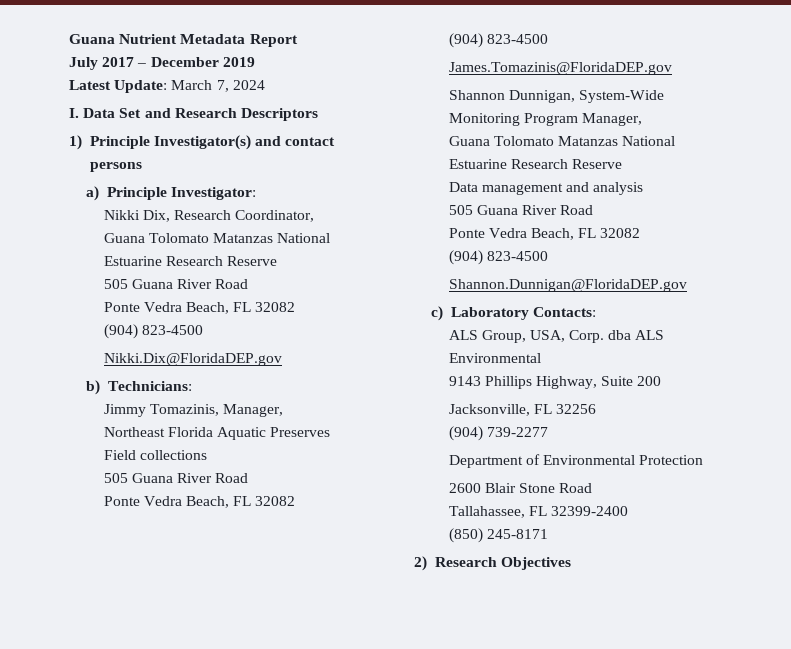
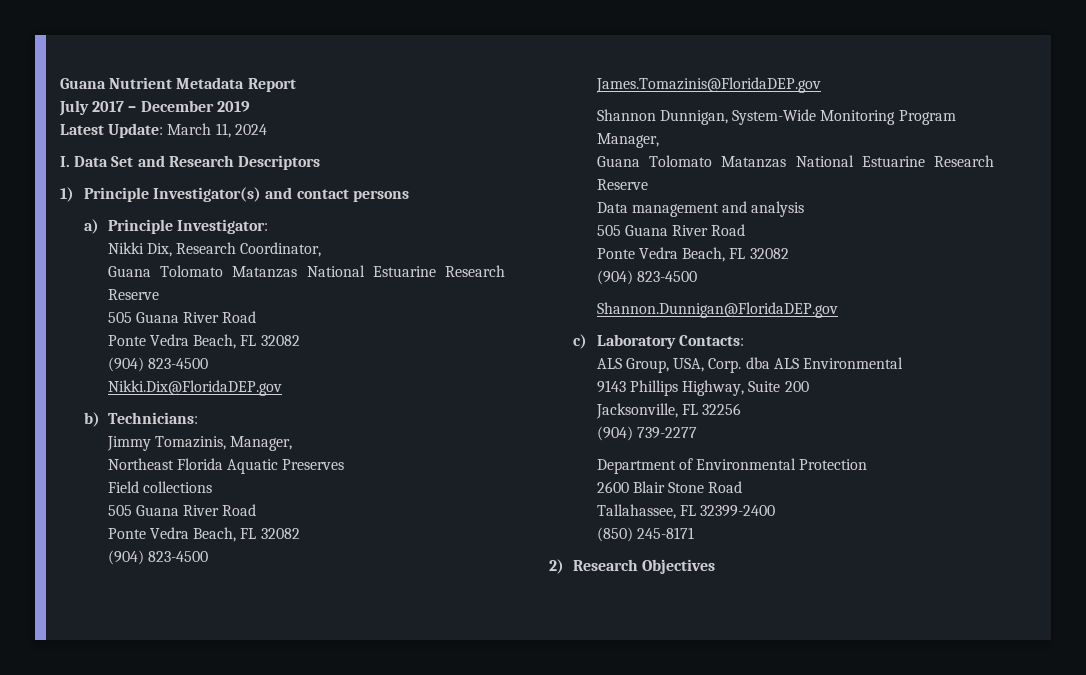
[216,80,229,92] 7, -> [215,123,231,138] 11,

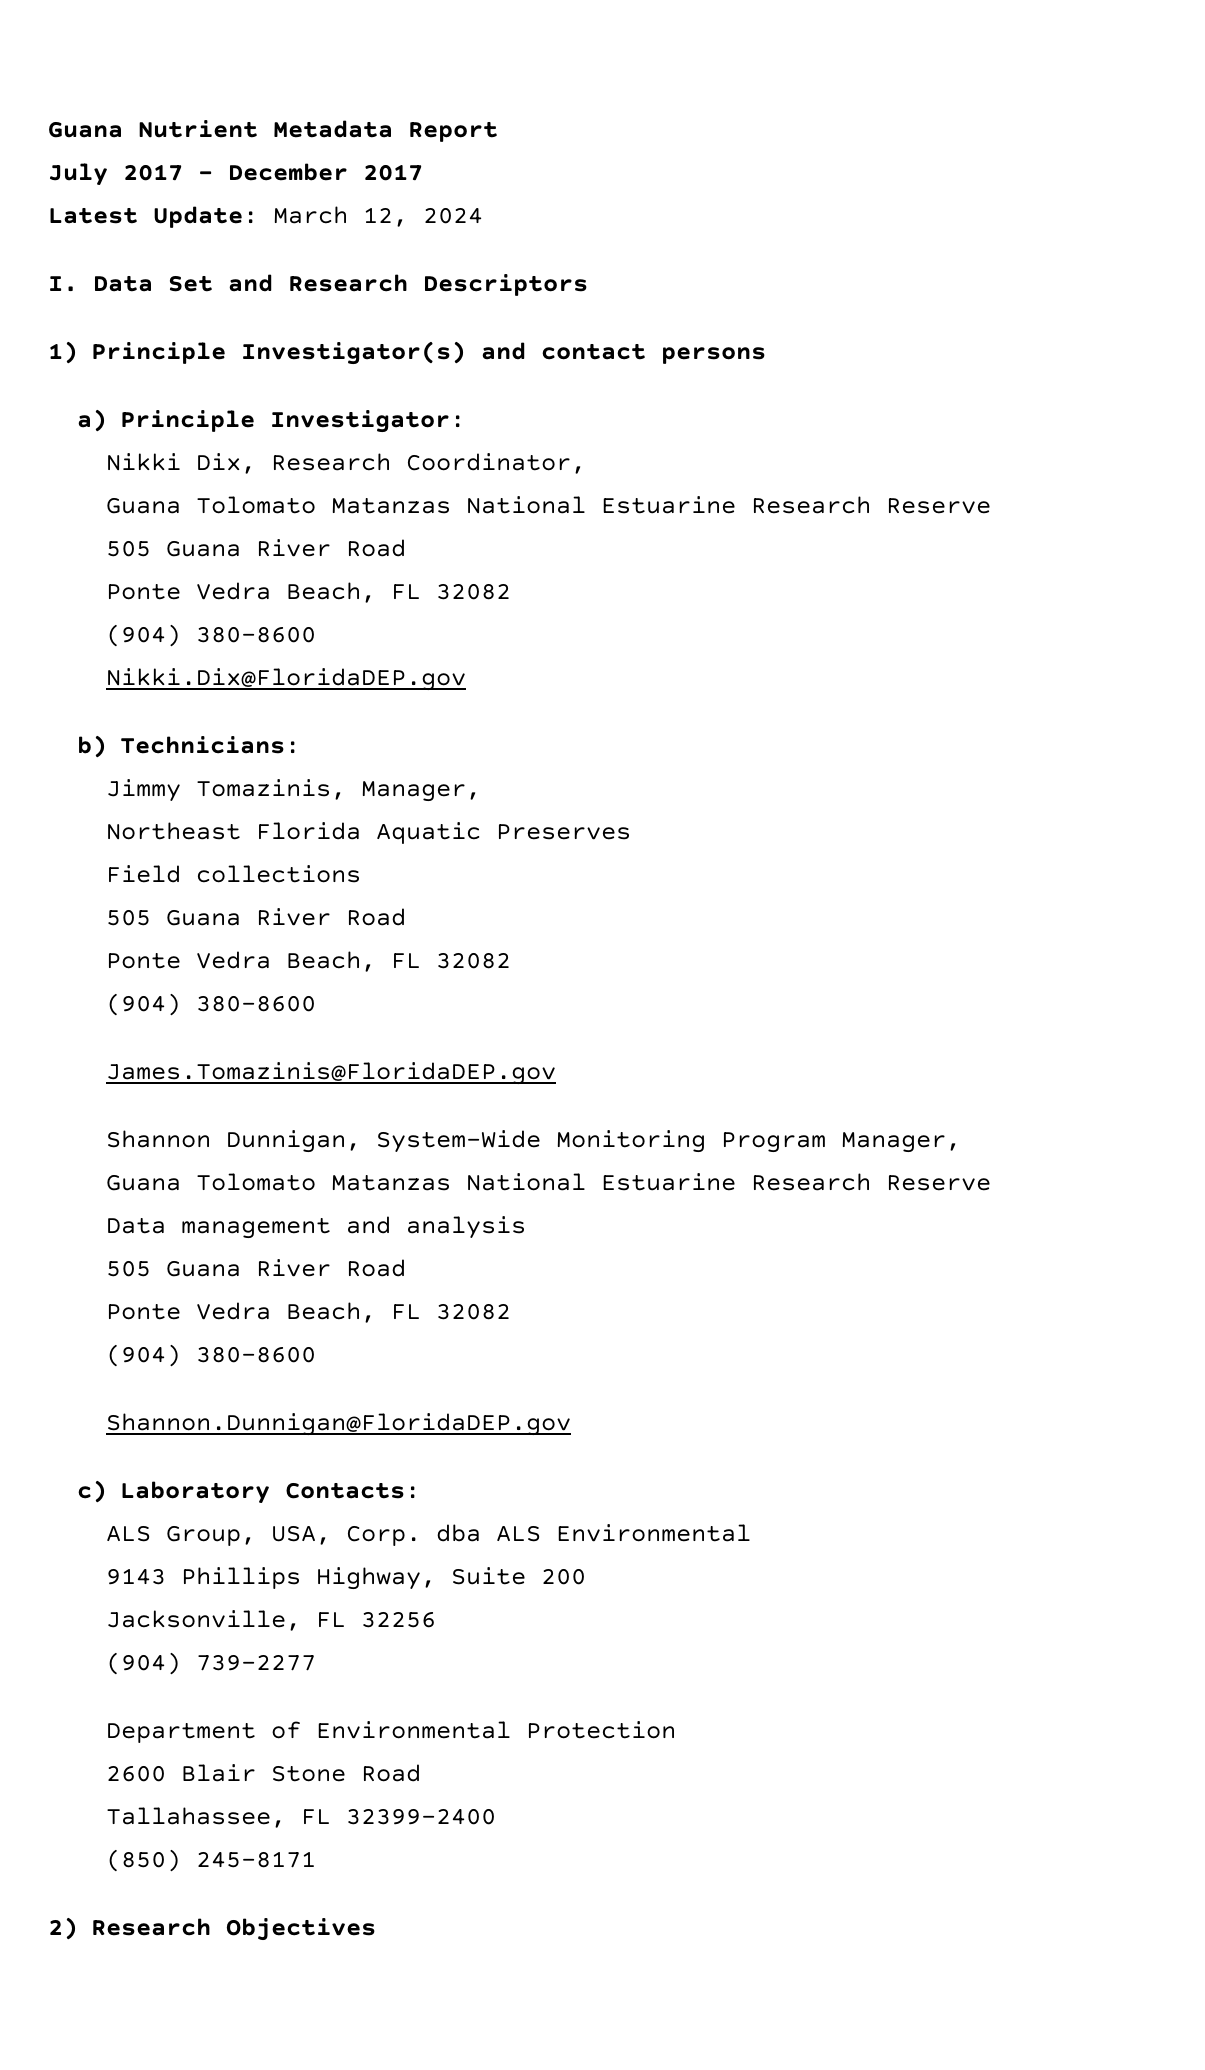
[216,101,250,112] 2019 -> [363,164,423,181] 2017
[215,123,231,138] 11, -> [363,207,408,227] 12,
[148,358,209,369] 823-4500 -> [196,626,317,643] 380-8600
[148,551,209,562] 823-4500 -> [196,995,317,1012] 380-8600
[637,271,698,282] 823-4500 -> [196,1346,317,1363] 380-8600

